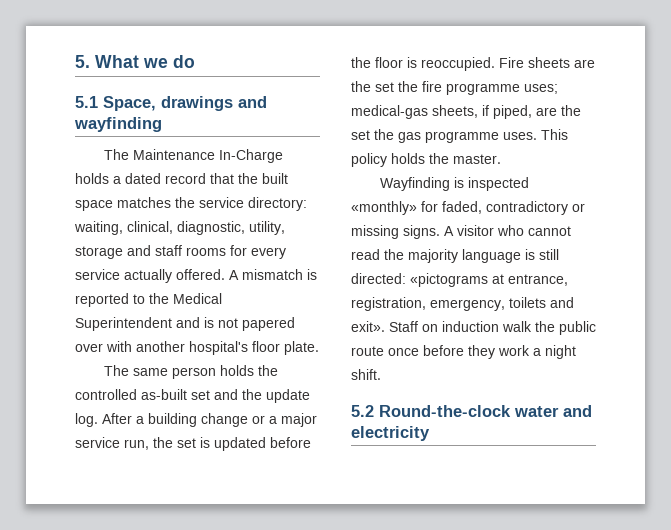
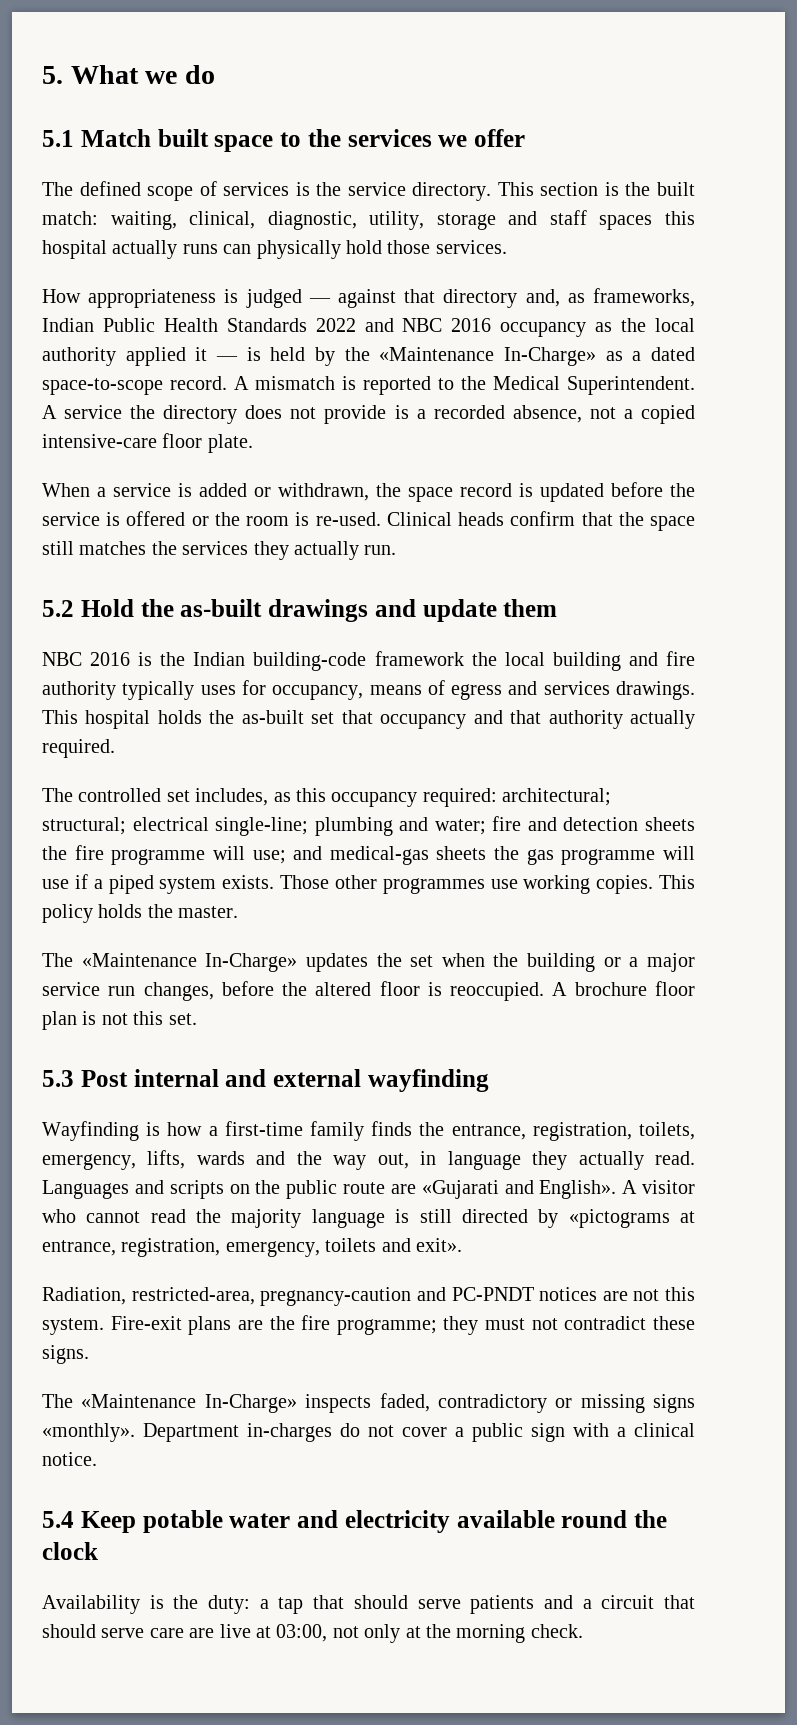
[103,96,267,111] [74,117,162,132] [104,149,284,163] [75,173,288,184] [75,197,307,211] Space, drawings and wayfinding // The Maintenance In-Charge holds a dated record that the built space matches the service directory: -> [80,129,525,152] [42,181,696,201] [42,211,98,225] Match built space to the services we offer // The defined scope of services is the service directory. This section is the built match:
[186,245,286,259] [75,269,225,283] rooms for every service actually offered. -> [599,211,695,230] [42,240,507,259] [42,288,695,308] [42,318,696,337] [42,347,696,366] [42,376,227,395] spaces this hospital actually runs can physically hold those services. // How appropriateness is judged — against that directory and, as frameworks, Indian Public Health Standards 2022 and NBC 2016 occupancy as the local authority applied it — is held by the «Maintenance In-Charge» as a dated space-to-scope record.
[75,317,295,331] [75,341,319,355] [104,365,279,379] [75,389,310,403] [75,413,317,427] [75,437,311,451] [351,57,595,71] [351,81,558,95] [351,105,581,119] [351,129,537,143] Superintendent and is not papered over with another hospital's floor plate. // The same person holds the controlled as-built set and the update log. After a building change or a major service run, the set is updated before the floor is reoccupied. Fire sheets are the set the fire programme uses; medical-gas sheets, if piped, are the set the gas programme uses. -> [567,376,695,395] [42,405,696,424] [42,433,253,453] [42,482,695,502] [42,511,696,531] [42,541,397,560] [42,599,558,622] [42,651,696,671] [42,680,695,700] [42,710,695,729] [42,739,115,758] [42,788,612,807] [42,816,695,836] [42,845,695,865] [42,874,654,894] Superintendent. A service the directory does not provide is a recorded absence, not a copied intensive-care floor plate. // When a service is added or withdrawn, the space record is updated before the service is offered or the room is re-used. Clinical heads confirm that the space still matches the services they actually run. // 5.2 Hold the as-built drawings and update them // NBC 2016 is the Indian building-code framework the local building and fire authority typically uses for occupancy, means of egress and services drawings. This hospital holds the as-built set that occupancy and that authority actually required. // The controlled set includes, as this occupancy required: architectural; structural; electrical single-line; plumbing and water; fire and detection sheets the fire programme will use; and medical-gas sheets the gas programme will use if a piped system exists. Those other programmes use working copies.
[380,177,530,191] [351,201,585,215] [351,225,440,239] Wayfinding is inspected «monthly» for faded, contradictory or missing signs. -> [42,953,695,972] [42,981,695,1001] [42,1011,197,1030] [42,1069,489,1092] [42,1121,695,1141] [42,1150,695,1170] [42,1180,617,1199] The «Maintenance In-Charge» updates the set when the building or a major service run changes, before the altered floor is reoccupied. A brochure floor plan is not this set. // 5.3 Post internal and external wayfinding // Wayfinding is how a first-time family finds the entrance, registration, toilets, emergency, lifts, wards and the way out, in language they actually read. Languages and scripts on the public route are «Gujarati and English».
[351,273,406,284] directed: -> [461,1209,559,1228] directed by
[389,321,596,335] [351,345,576,359] [351,369,381,380] [351,405,592,417] [351,426,430,441] Staff on induction walk the public route once before they work a night shift. // 5.2 Round-the-clock water and electricity -> [42,1287,695,1306] [42,1315,695,1335] [42,1345,89,1364] [42,1393,695,1413] [42,1423,695,1442] [42,1452,97,1466] [42,1510,667,1533] [42,1542,98,1560] [42,1595,696,1614] [42,1624,583,1643] // Radiation, restricted-area, pregnancy-caution and PC-PNDT notices are not this system. Fire-exit plans are the fire programme; they must not contradict these signs. // The «Maintenance In-Charge» inspects faded, contradictory or missing signs «monthly». Department in-charges do not cover a public sign with a clinical notice. // 5.4 Keep potable water and electricity available round the clock // Availability is the duty: a tap that should serve patients and a circuit that should serve care are live at 03:00, not only at the morning check.

